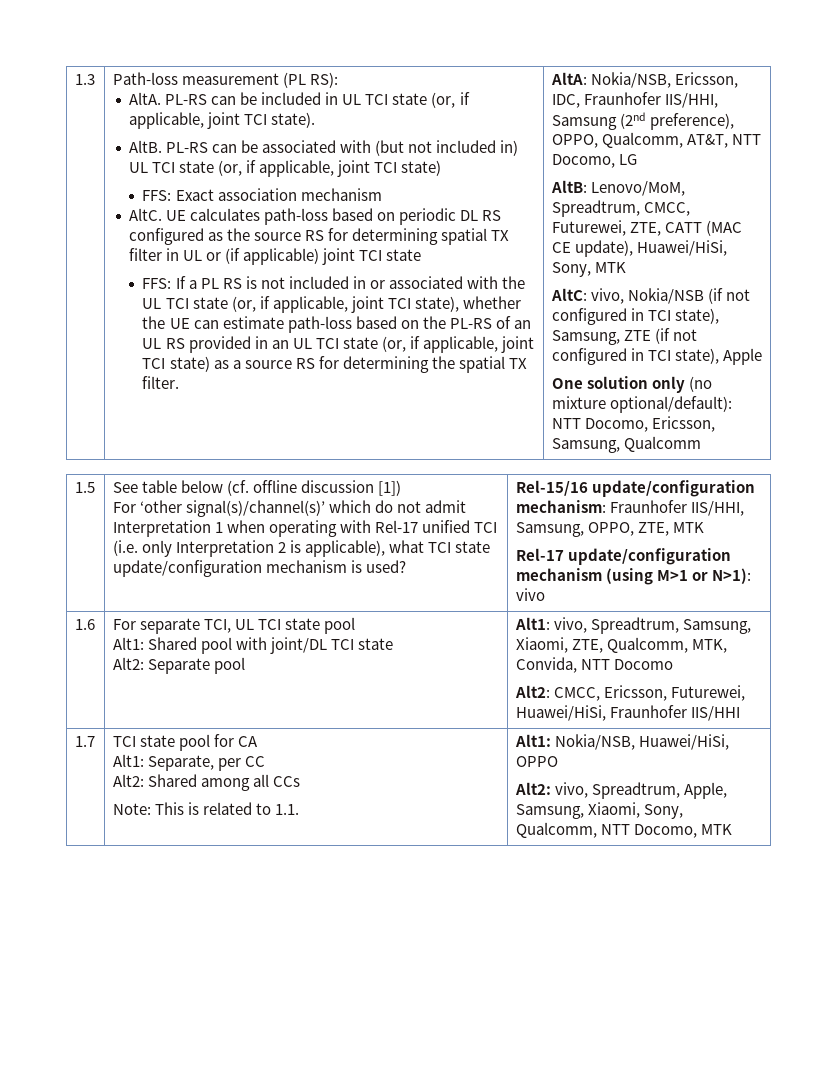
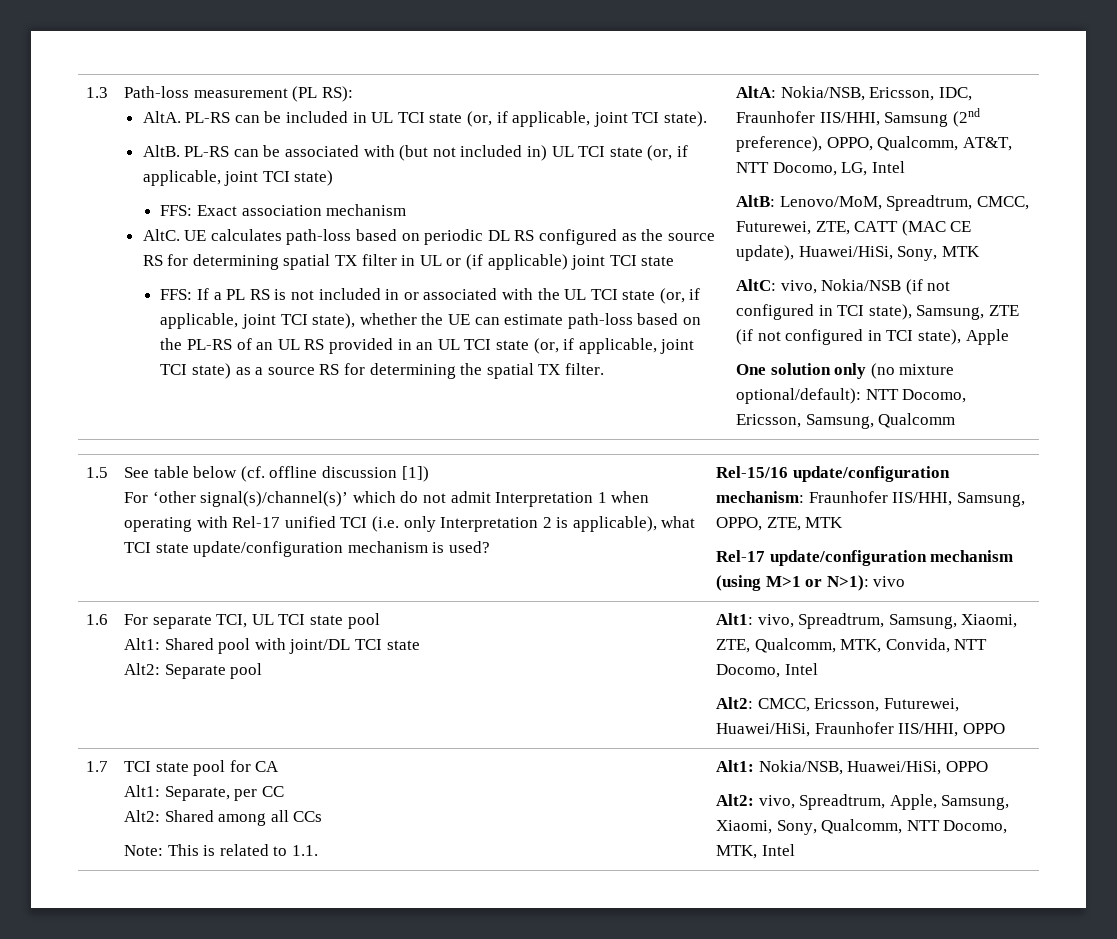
[618,154,637,165] LG -> [841,161,905,176] LG, Intel
[613,659,673,670] Docomo -> [715,663,818,678] Docomo, Intel
[690,706,740,721] IIS/HHI -> [898,723,1005,737] IIS/HHI, OPPO
[700,824,732,835] MTK -> [715,844,795,859] MTK, Intel

